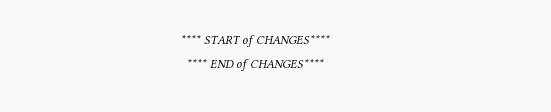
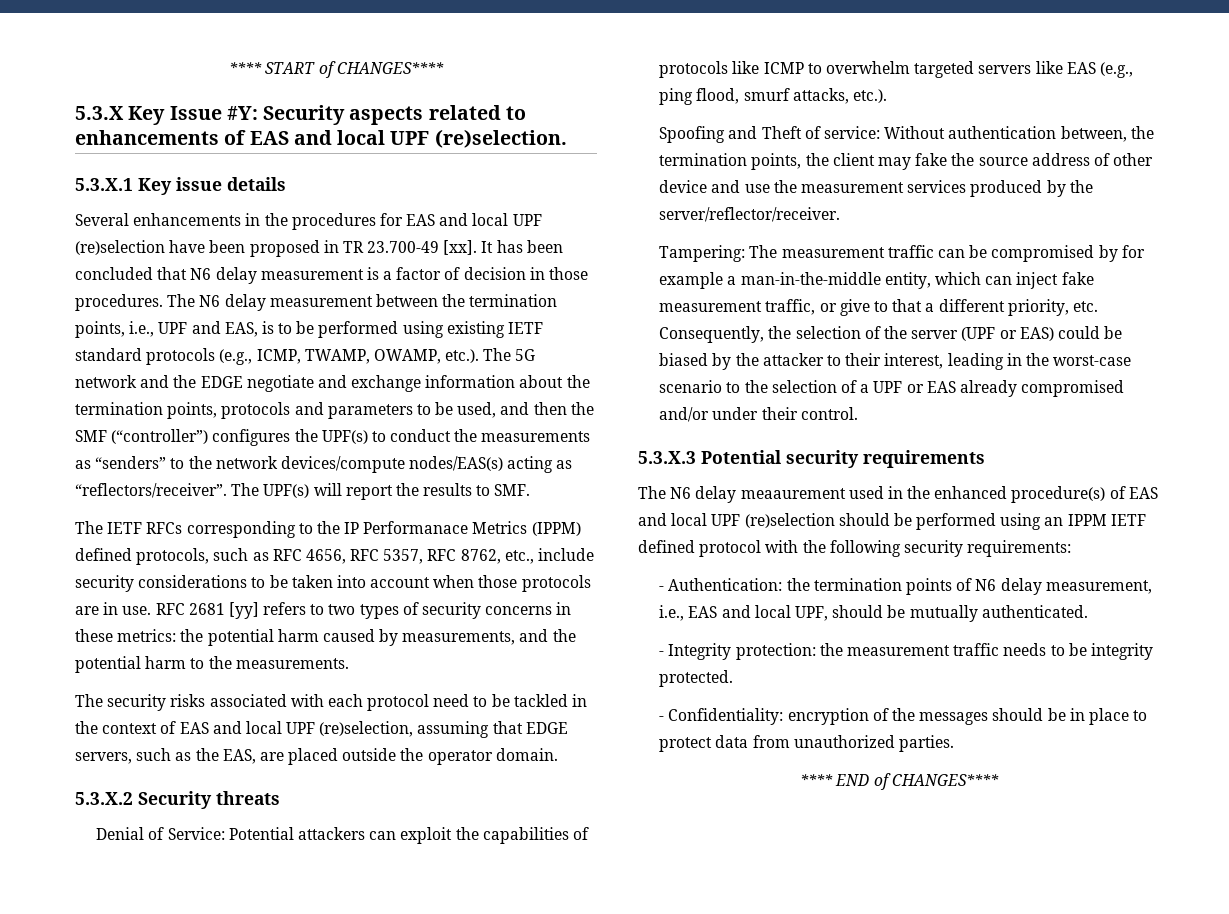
(330, 40) none -> [75,105,526,125] [75,129,567,148] [75,177,286,195] [75,213,542,230] [75,240,563,257] [75,267,589,284] [75,294,558,311] [75,321,544,338] [75,348,536,365] [75,375,590,392] [75,402,594,419] [75,429,591,446] [75,456,573,473] [75,483,531,500] [75,521,581,538] [75,548,595,565] [75,575,591,592] [75,602,572,619] [75,629,576,646] [75,656,349,673] [75,694,588,711] [75,721,568,738] [75,748,558,765] [75,791,280,809] [96,827,589,844] [659,61,1133,78] [659,88,887,105] [659,126,1154,143] [659,153,1154,170] [659,180,1093,197] [659,207,841,222] [659,245,1145,262] [659,272,1094,289] [659,299,1098,316] [659,326,1123,343] [659,353,1132,370] [659,380,1125,397] [659,407,858,422] [638,450,985,468] [638,486,1158,503] [638,513,1146,530] [638,540,1072,557] [659,578,1152,595] [659,605,1088,622] [659,643,1153,660] [659,670,734,687] [659,708,1148,725] [659,735,954,752] // 5.3.X Key Issue #Y: Security aspects related to enhancements of EAS and local UPF (re)selection. // 5.3.X.1 Key issue details // Several enhancements in the procedures for EAS and local UPF (re)selection have been proposed in TR 23.700-49 [xx]. It has been concluded that N6 delay measurement is a factor of decision in those procedures. The N6 delay measurement between the termination points, i.e., UPF and EAS, is to be performed using existing IETF standard protocols (e.g., ICMP, TWAMP, OWAMP, etc.). The 5G network and the EDGE negotiate and exchange information about the termination points, protocols and parameters to be used, and then the SMF (“controller”) configures the UPF(s) to conduct the measurements as “senders” to the network devices/compute nodes/EAS(s) acting as “reflectors/receiver”. The UPF(s) will report the results to SMF. // The IETF RFCs corresponding to the IP Performanace Metrics (IPPM) defined protocols, such as RFC 4656, RFC 5357, RFC 8762, etc., include security considerations to be taken into account when those protocols are in use. RFC 2681 [yy] refers to two types of security concerns in these metrics: the potential harm caused by measurements, and the potential harm to the measurements. // The security risks associated with each protocol need to be tackled in the context of EAS and local UPF (re)selection, assuming that EDGE servers, such as the EAS, are placed outside the operator domain. // 5.3.X.2 Security threats // Denial of Service: Potential attackers can exploit the capabilities of protocols like ICMP to overwhelm targeted servers like EAS (e.g., ping flood, smurf attacks, etc.). // Spoofing and Theft of service: Without authentication between, the termination points, the client may fake the source address of other device and use the measurement services produced by the server/reflector/receiver. // Tampering: The measurement traffic can be compromised by for example a man-in-the-middle entity, which can inject fake measurement traffic, or give to that a different priority, etc. Consequently, the selection of the server (UPF or EAS) could be biased by the attacker to their interest, leading in the worst-case scenario to the selection of a UPF or EAS already compromised and/or under their control. // 5.3.X.3 Potential security requirements // The N6 delay meaaurement used in the enhanced procedure(s) of EAS and local UPF (re)selection should be performed using an IPPM IETF defined protocol with the following security requirements: // - Authentication: the termination points of N6 delay measurement, i.e., EAS and local UPF, should be mutually authenticated. // - Integrity protection: the measurement traffic needs to be integrity protected. // - Confidentiality: encryption of the messages should be in place to protect data from unauthorized parties.

